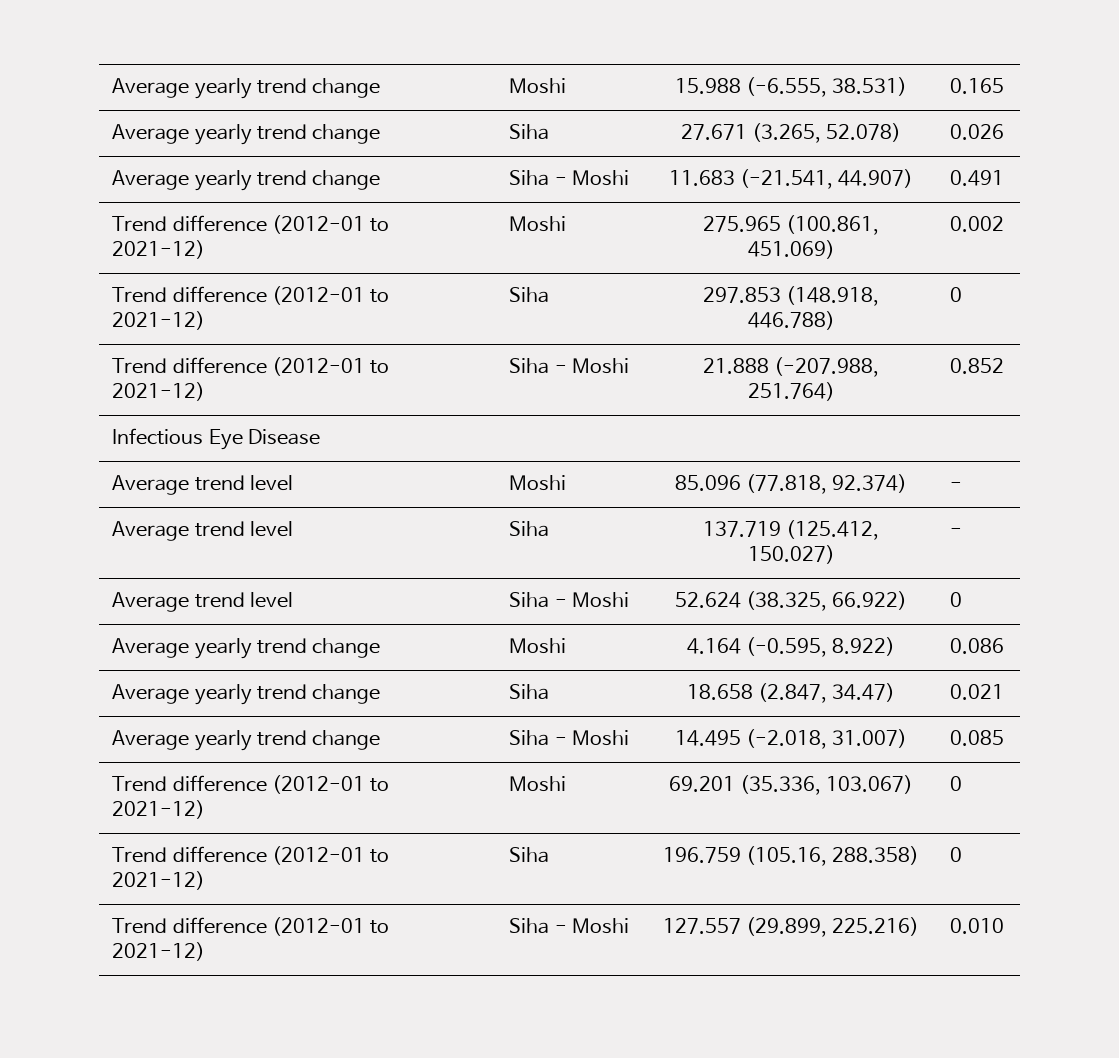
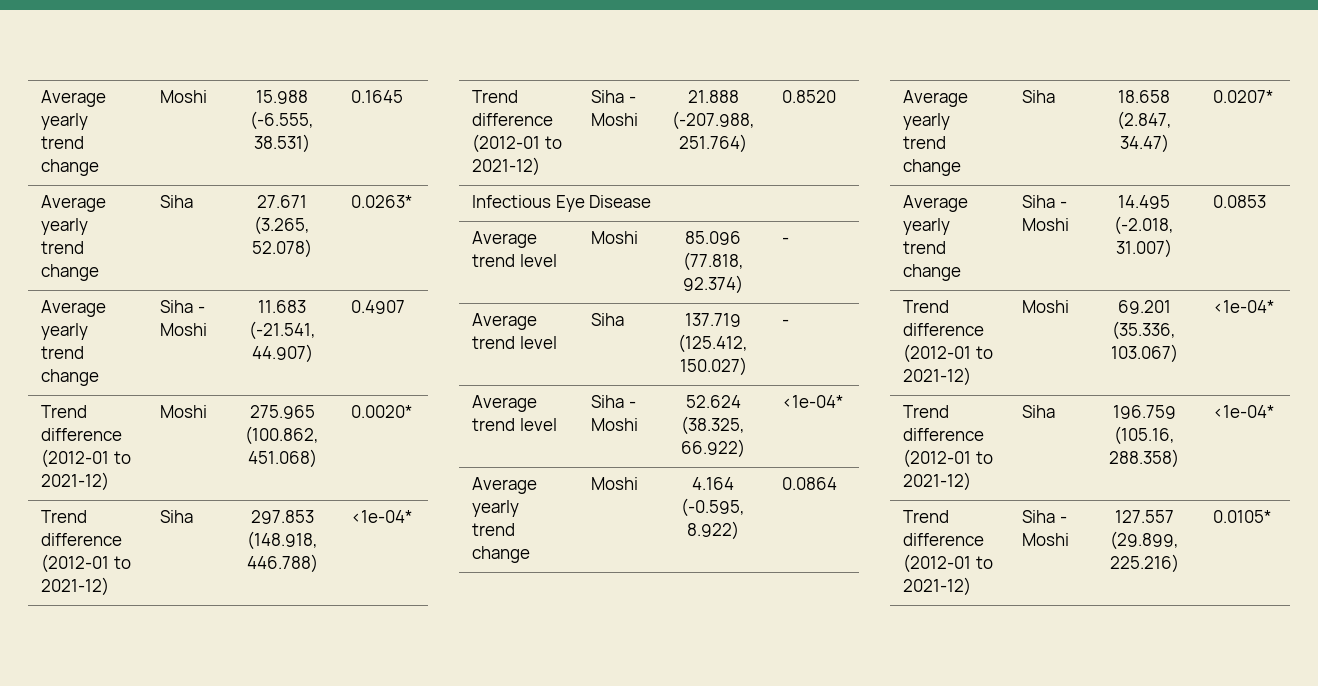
[950,78,1005,94] 0.165 -> [351,90,404,103] 0.1645
[950,124,1005,140] 0.026 -> [351,195,413,208] 0.0263*
[950,170,1005,186] 0.491 -> [351,300,406,314] 0.4907
[786,215,880,235] [747,240,835,259] [950,216,1005,232] (100.861, 451.069) | 0.002 -> [245,426,319,445] [247,449,317,468] [351,405,413,418] (100.862, 451.068) | 0.0020*
[950,287,963,302] 0 -> [351,510,413,523] <1e-04*
[950,358,1005,374] 0.852 -> [782,90,837,103] 0.8520
[950,592,963,607] 0 -> [782,395,844,408] <1e-04*
[950,638,1005,654] 0.086 -> [782,477,838,490] 0.0864
[950,684,1005,700] 0.021 -> [1213,90,1274,103] 0.0207*
[950,730,1005,746] 0.085 -> [1213,195,1267,208] 0.0853
[950,776,963,791] 0 -> [1213,300,1275,313] <1e-04*
[950,847,963,862] 0 -> [1213,405,1275,418] <1e-04*
[950,918,1005,934] 0.010 -> [1213,510,1272,523] 0.0105*

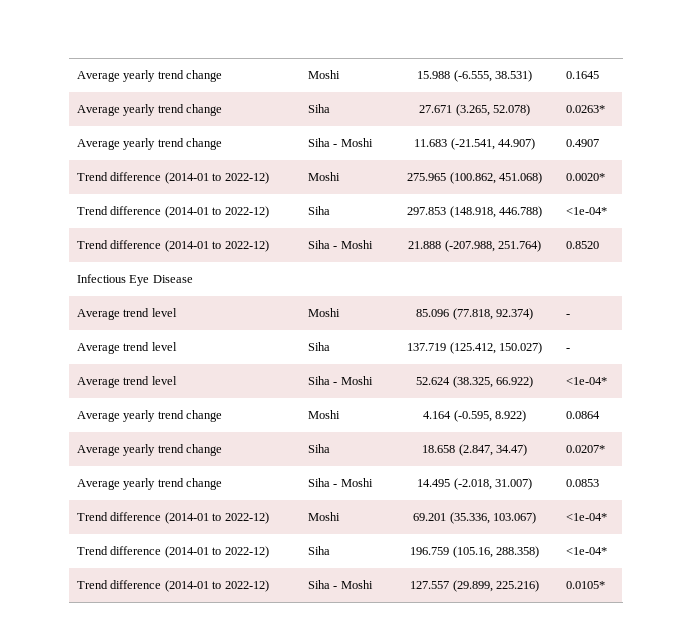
[41,449,131,468] [41,472,110,491] (2012-01 to 2021-12) -> [164,172,269,184] (2014-01 to 2022-12)
[41,554,131,573] [41,577,110,596] (2012-01 to 2021-12) -> [164,206,269,218] (2014-01 to 2022-12)
[472,134,562,153] [472,157,541,176] (2012-01 to 2021-12) -> [164,240,269,252] (2014-01 to 2022-12)
[903,344,993,363] [903,367,972,386] (2012-01 to 2021-12) -> [164,512,269,524] (2014-01 to 2022-12)
[903,449,993,468] [903,472,972,491] (2012-01 to 2021-12) -> [164,546,269,558] (2014-01 to 2022-12)
[903,554,993,573] [903,577,972,596] (2012-01 to 2021-12) -> [164,580,269,592] (2014-01 to 2022-12)

